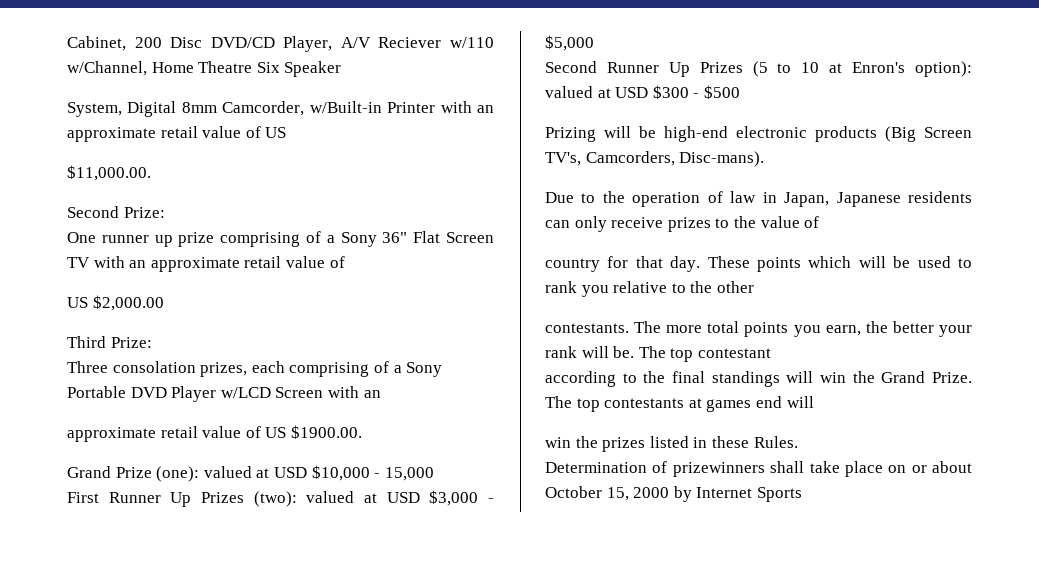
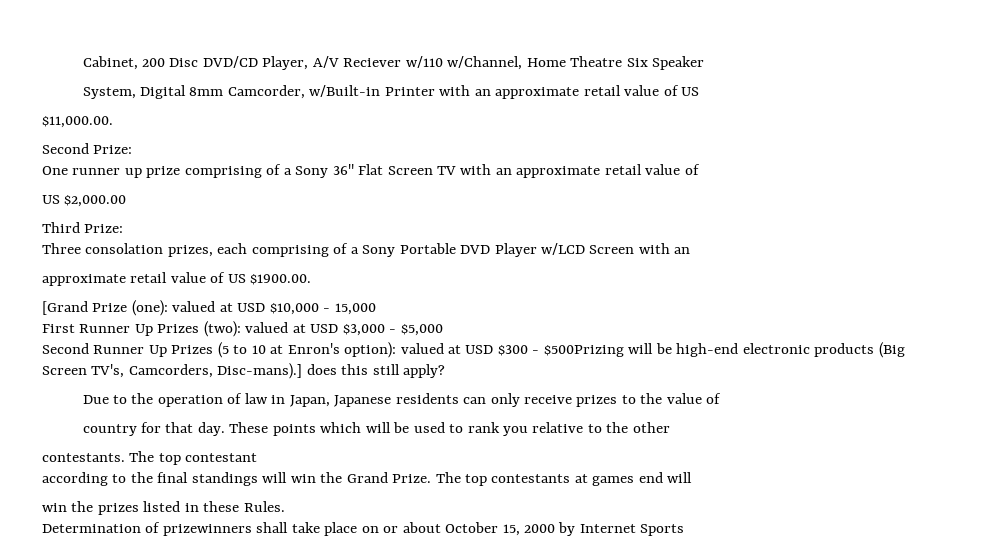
[67,466,111,478] Grand -> [42,301,88,315] [Grand
[703,85,740,99] [545,127,596,142] $500 // Prizing -> [543,345,624,357] $500Prizing
[679,151,765,167] Disc-mans). -> [217,363,446,379] Disc-mans).] does this still apply?
[666,321,972,337] [545,346,666,358] more total points you earn, the better your rank will be. The -> (155, 456) none

